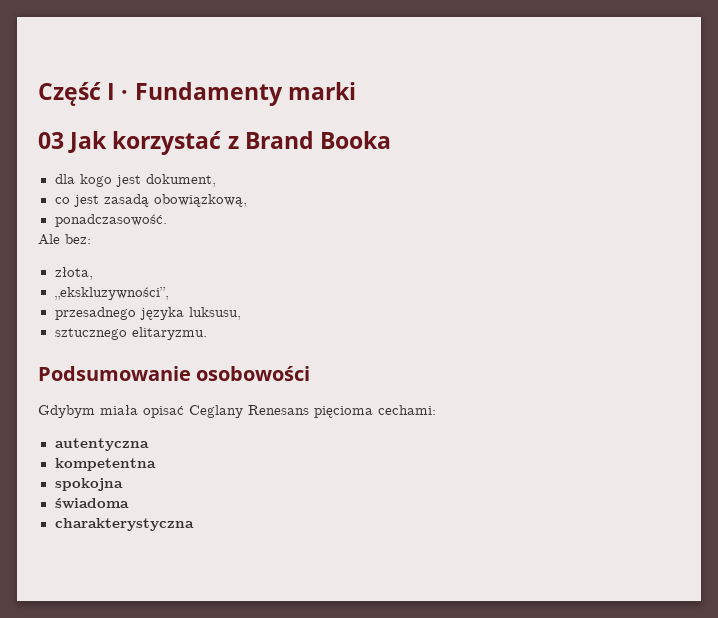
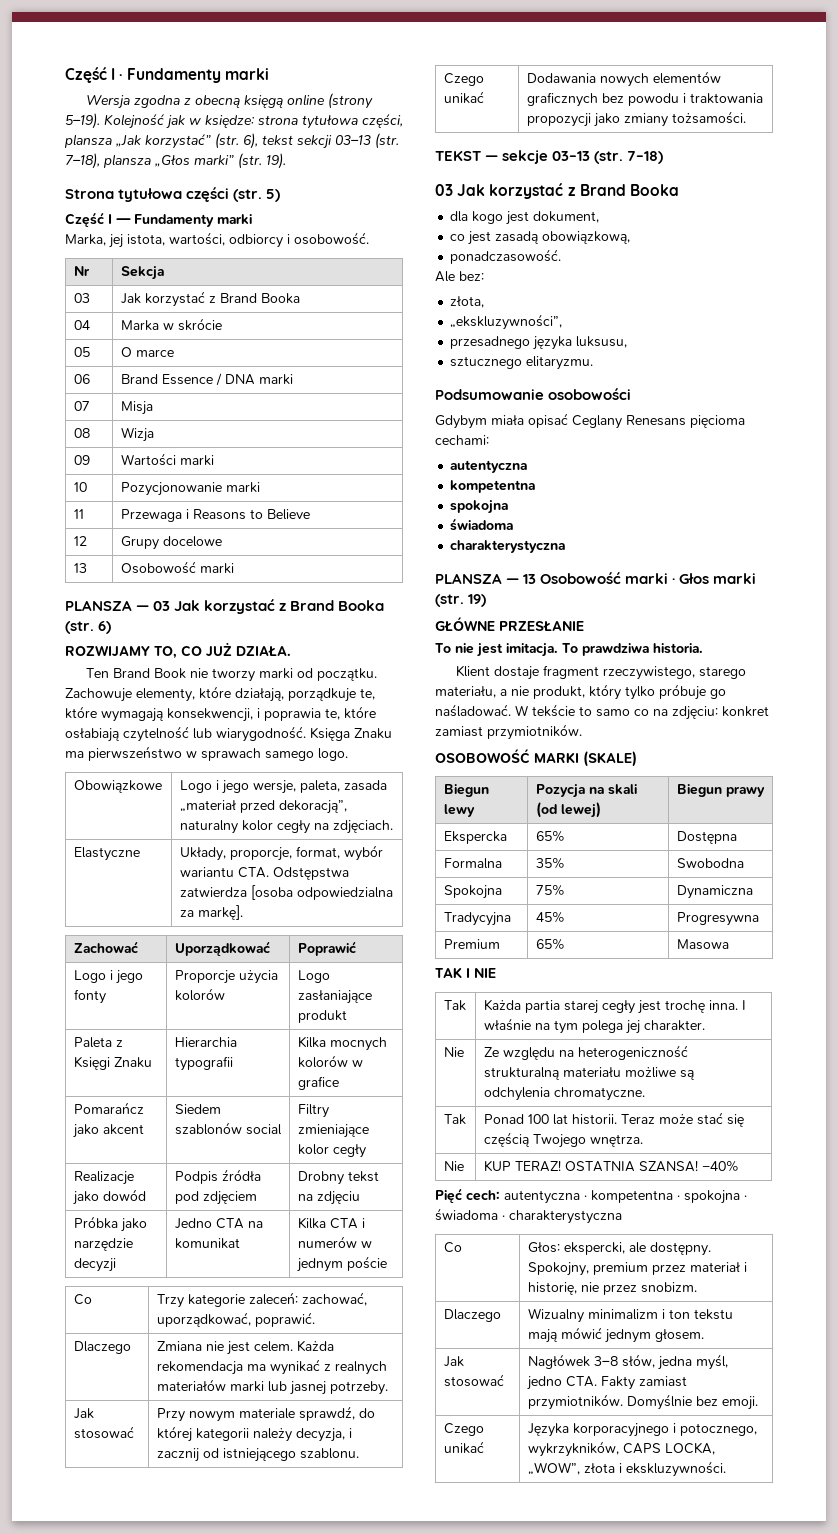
(356, 91) none -> [85,93,373,109] [65,113,403,129] [64,133,399,149] [65,153,286,169] [65,187,281,202] [65,212,252,227] [65,232,369,248] [73,266,90,276] [120,266,164,280] [73,293,90,303] [120,291,300,307] [73,320,90,330] [120,318,222,331] [73,347,90,357] [120,347,174,357] [73,374,90,384] [120,373,293,386] [73,401,90,411] [120,401,153,415] [73,428,90,438] [120,427,154,442] [73,455,90,465] [120,453,214,466] [73,482,87,492] [120,482,260,496] [73,509,84,519] [120,509,310,522] [73,536,87,546] [120,536,222,550] [73,563,87,573] [120,561,234,574] [65,599,385,614] [65,621,112,634] [65,643,291,659] [85,668,377,682] [65,686,375,702] [65,706,376,722] [65,726,392,742] [65,746,348,761] [73,780,162,793] [179,780,387,794] [179,800,347,814] [179,820,393,834] [73,847,140,861] [179,845,383,861] [179,867,349,880] [179,885,393,900] [179,905,243,920] [73,941,139,953] [174,941,271,956] [297,941,357,956] [73,970,143,984] [73,989,106,1004] [174,970,278,984] [174,988,225,1001] [297,970,330,983] [297,990,372,1004] [297,1010,347,1023] [73,1037,123,1048] [73,1056,152,1070] [174,1037,237,1047] [174,1056,233,1071] [297,1036,387,1051] [297,1055,363,1068] [297,1076,339,1090] [73,1102,144,1114] [72,1124,144,1138] [174,1104,221,1114] [174,1122,282,1135] [297,1104,329,1118] [297,1124,369,1138] [297,1144,366,1158] [73,1171,134,1185] [72,1189,146,1205] [174,1169,261,1184] [174,1191,257,1205] [297,1171,379,1185] [297,1191,360,1205] [73,1216,147,1232] [73,1238,133,1251] [73,1258,116,1272] [174,1218,263,1229] [174,1238,240,1249] [297,1217,365,1229] [297,1236,372,1248] [296,1256,387,1272] [73,1294,92,1305] [156,1292,367,1308] [156,1312,315,1327] [73,1341,131,1354] [156,1340,334,1355] [156,1359,387,1375] [156,1379,388,1395] [73,1408,94,1419] [73,1426,134,1439] [156,1406,375,1422] [156,1426,352,1442] [156,1448,359,1462] [443,73,484,86] [443,91,484,104] [526,71,721,87] [526,92,763,107] [526,111,746,127] [435,150,664,164] // Wersja zgodna z obecną księgą online (strony 5–19). Kolejność jak w księdze: strona tytułowa części, plansza „Jak korzystać” (str. 6), tekst sekcji 03–13 (str. 7–18), plansza „Głos marki” (str. 19). // Strona tytułowa części (str. 5) // Część I — Fundamenty marki // Marka, jej istota, wartości, odbiorcy i osobowość. // Nr | Sekcja // 03 | Jak korzystać z Brand Booka // 04 | Marka w skrócie // 05 | O marce // 06 | Brand Essence / DNA marki // 07 | Misja // 08 | Wizja // 09 | Wartości marki // 10 | Pozycjonowanie marki // 11 | Przewaga i Reasons to Believe // 12 | Grupy docelowe // 13 | Osobowość marki // PLANSZA — 03 Jak korzystać z Brand Booka (str. 6) // ROZWIJAMY TO, CO JUŻ DZIAŁA. // Ten Brand Book nie tworzy marki od początku. Zachowuje elementy, które działają, porządkuje te, które wymagają konsekwencji, i poprawia te, które osłabiają czytelność lub wiarygodność. Księga Znaku ma pierwszeństwo w sprawach samego logo. // Obowiązkowe | Logo i jego wersje, paleta, zasada „materiał przed dekoracją”, naturalny kolor cegły na zdjęciach. // Elastyczne | Układy, proporcje, format, wybór wariantu CTA. Odstępstwa zatwierdza [osoba odpowiedzialna za markę]. // Zachować | Uporządkować | Poprawić // Logo i jego fonty | Proporcje użycia kolorów | Logo zasłaniające produkt // Paleta z Księgi Znaku | Hierarchia typografii | Kilka mocnych kolorów w grafice // Pomarańcz jako akcent | Siedem szablonów social | Filtry zmieniające kolor cegły // Realizacje jako dowód | Podpis źródła pod zdjęciem | Drobny tekst na zdjęciu // Próbka jako narzędzie decyzji | Jedno CTA na komunikat | Kilka CTA i numerów w jednym poście // Co | Trzy kategorie zaleceń: zachować, uporządkować, poprawić. // Dlaczego | Zmiana nie jest celem. Każda rekomendacja ma wynikać z realnych materiałów marki lub jasnej potrzeby. // Jak stosować | Przy nowym materiale sprawdź, do której kategorii należy decyzja, i zacznij od istniejącego szablonu. // Czego unikać | Dodawania nowych elementów graficznych bez powodu i traktowania propozycji jako zmiany tożsamości. // TEKST — sekcje 03–13 (str. 7–18)
(194, 524) none -> [435,572,757,584] [435,594,487,607] [435,616,584,631] [435,643,703,657] [455,665,746,680] [435,684,726,700] [435,704,769,720] [435,724,582,740] [435,748,637,767] [443,784,489,797] [443,804,475,817] [535,784,637,798] [535,802,601,818] [676,784,765,797] [443,831,507,844] [535,830,565,842] [676,831,737,844] [443,858,502,869] [535,857,565,869] [676,858,744,868] [443,885,502,899] [535,884,565,896] [676,885,753,899] [443,912,511,926] [535,911,565,923] [676,912,759,926] [443,939,500,949] [535,938,565,950] [676,939,729,950] [435,967,496,979] [443,1000,466,1011] [483,999,746,1014] [483,1018,705,1034] [443,1047,464,1057] [483,1045,688,1060] [483,1067,695,1080] [483,1087,645,1101] [443,1114,466,1125] [483,1112,744,1127] [483,1132,643,1148] [443,1161,464,1171] [483,1160,739,1172] [435,1188,747,1204] [435,1208,622,1224] [443,1242,462,1253] [527,1242,711,1256] [527,1262,747,1276] [527,1282,697,1295] [443,1309,501,1322] [527,1308,733,1323] [527,1327,704,1343] [443,1356,464,1367] [443,1374,504,1387] [527,1354,728,1370] [526,1376,687,1390] [527,1394,758,1410] [443,1423,484,1436] [443,1441,484,1454] [527,1423,757,1437] [527,1441,715,1457] [527,1461,726,1477] // PLANSZA — 13 Osobowość marki · Głos marki (str. 19) // GŁÓWNE PRZESŁANIE // To nie jest imitacja. To prawdziwa historia. // Klient dostaje fragment rzeczywistego, starego materiału, a nie produkt, który tylko próbuje go naśladować. W tekście to samo co na zdjęciu: konkret zamiast przymiotników. // OSOBOWOŚĆ MARKI (SKALE) // Biegun lewy | Pozycja na skali (od lewej) | Biegun prawy // Ekspercka | 65% | Dostępna // Formalna | 35% | Swobodna // Spokojna | 75% | Dynamiczna // Tradycyjna | 45% | Progresywna // Premium | 65% | Masowa // TAK I NIE // Tak | Każda partia starej cegły jest trochę inna. I właśnie na tym polega jej charakter. // Nie | Ze względu na heterogeniczność strukturalną materiału możliwe są odchylenia chromatyczne. // Tak | Ponad 100 lat historii. Teraz może stać się częścią Twojego wnętrza. // Nie | KUP TERAZ! OSTATNIA SZANSA! −40% // Pięć cech: autentyczna · kompetentna · spokojna · świadoma · charakterystyczna // Co | Głos: ekspercki, ale dostępny. Spokojny, premium przez materiał i historię, nie przez snobizm. // Dlaczego | Wizualny minimalizm i ton tekstu mają mówić jednym głosem. // Jak stosować | Nagłówek 3–8 słów, jedna myśl, jedno CTA. Fakty zamiast przymiotników. Domyślnie bez emoji. // Czego unikać | Języka korporacyjnego i potocznego, wykrzykników, CAPS LOCKA, „WOW”, złota i ekskluzywności.

